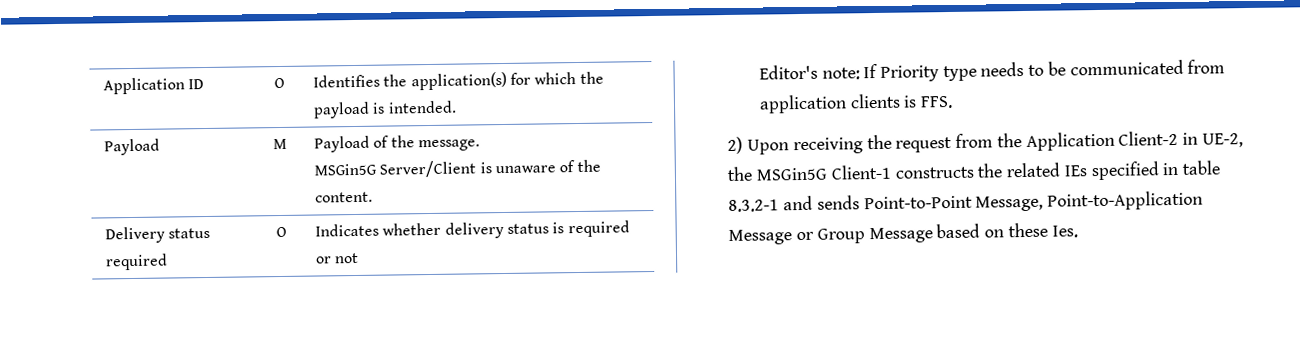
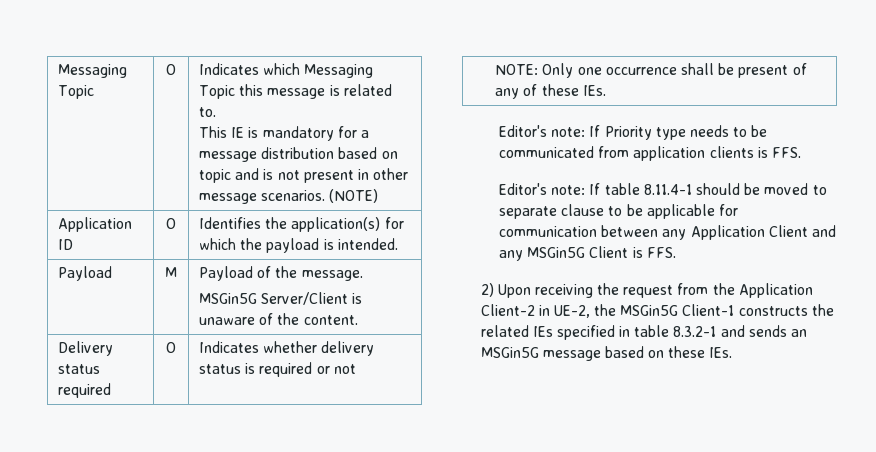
(102, 86) none -> [57,64,127,78] [57,85,94,99] [166,64,176,75] [198,63,374,78] [198,84,392,99] [198,107,216,117] [198,126,369,141] [198,147,398,162] [198,168,409,183] [198,189,379,204] Messaging Topic | O | Indicates which Messaging Topic this message is related to. // This IE is mandatory for a message distribution based on topic and is not present in other message scenarios. (NOTE) //
(360, 258) none -> [495,63,807,78] [495,84,606,99] // NOTE: Only one occurrence shall be present of any of these IEs.
(954, 102) none -> [499,183,827,195] [499,204,738,219] [499,225,836,240] [499,246,676,261] // Editor's note: If table 8.11.4-1 should be moved to separate clause to be applicable for communication between any Application Client and any MSGin5G Client is FFS.
[863,190,1204,212] [728,227,933,245] Point-to-Point Message, Point-to-Application Message or Group Message -> [791,329,808,337] [480,347,601,361] an MSGin5G message
[1051,225,1078,238] Ies. -> [709,347,733,358] IEs.

